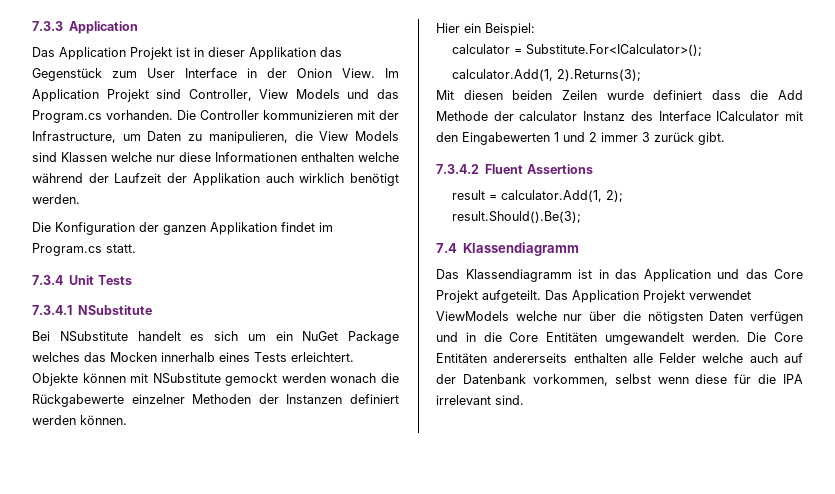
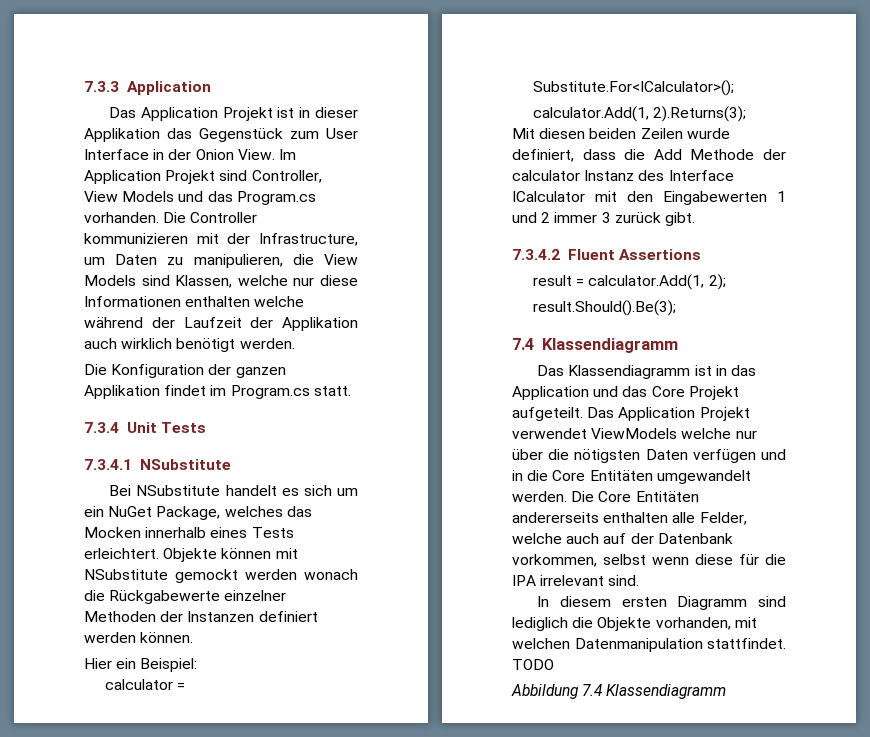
[61,152,107,162] Klassen -> [175,275,233,288] Klassen,
[348,331,399,344] Package -> [156,506,221,520] Package,
[653,90,703,100] definiert -> [512,149,574,162] definiert,
[659,353,697,363] Felder -> [699,512,747,525] Felder,
(524, 400) none -> [537,596,786,610] [512,617,757,631] [512,638,786,652] [512,659,554,670] [511,684,727,699] // In diesem ersten Diagramm sind lediglich die Objekte vorhanden, mit welchen Datenmanipulation stattfindet. TODO // Abbildung 7.4 Klassendiagramm

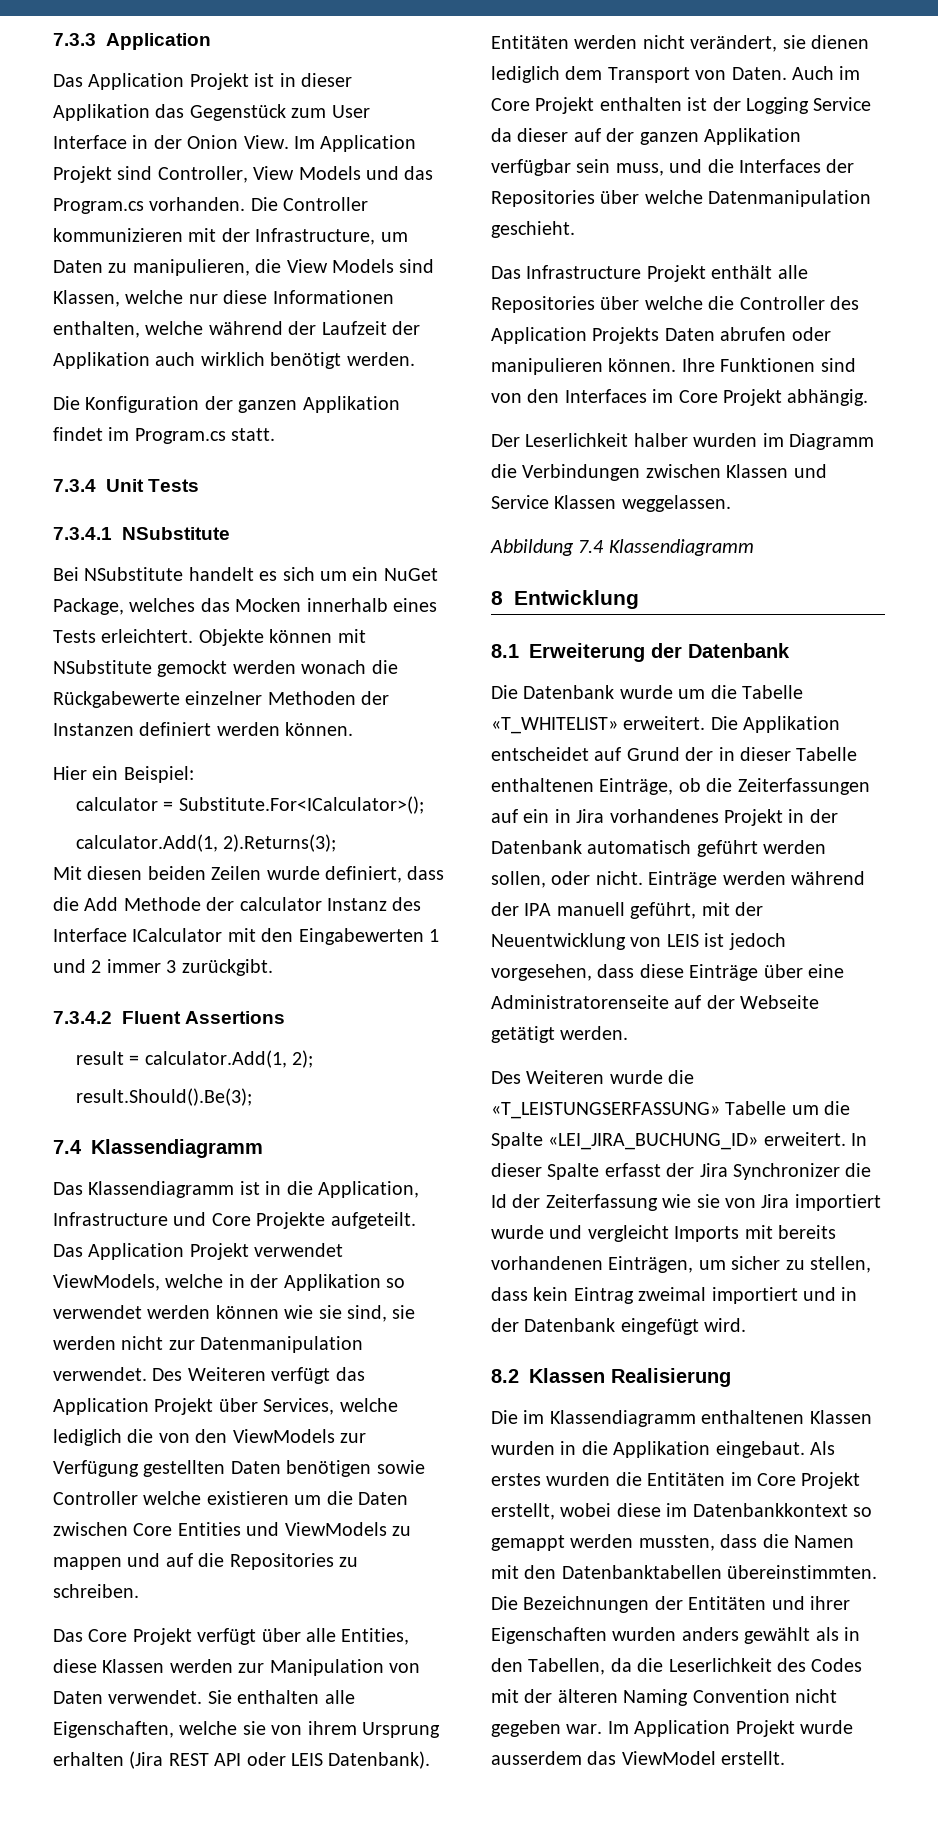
[185,296,251,307] enthalten -> [53,321,140,338] enthalten,
[614,212,695,226] zurück gibt. -> [181,959,273,976] zurückgibt.
[730,365,756,376] [512,386,739,400] das Application und das Core Projekt -> [286,1181,419,1198] [53,1212,326,1229] die Application, Infrastructure und Core Projekte
[591,428,757,439] [512,449,786,463] [512,470,751,484] [512,491,699,502] [512,512,747,525] [512,533,733,544] [512,554,786,567] [512,575,640,586] [537,596,786,610] [512,617,757,631] [512,638,786,652] [512,659,554,670] [511,684,727,699] ViewModels welche nur über die nötigsten Daten verfügen und in die Core Entitäten umgewandelt werden. Die Core Entitäten andererseits enthalten alle Felder, welche auch auf der Datenbank vorkommen, selbst wenn diese für die IPA irrelevant sind. // In diesem ersten Diagramm sind lediglich die Objekte vorhanden, mit welchen Datenmanipulation stattfindet. TODO // Abbildung 7.4 Klassendiagramm -> [53,1274,405,1291] [53,1305,416,1322] [53,1336,364,1353] [53,1367,365,1384] [53,1398,398,1415] [53,1429,366,1446] [53,1460,425,1477] [53,1491,408,1505] [53,1522,411,1536] [53,1553,358,1570] [53,1584,139,1598] [53,1628,410,1645] [53,1659,420,1676] [53,1690,355,1704] [53,1721,440,1738] [53,1751,431,1769] [491,35,869,52] [491,66,861,83] [491,97,872,114] [491,128,801,145] [491,159,855,176] [491,190,872,207] [491,221,575,238] [491,265,808,282] [491,296,859,313] [491,327,831,344] [491,358,856,375] [491,389,869,406] [491,433,874,450] [491,464,827,481] [491,495,731,512] [490,539,754,556] [491,590,639,609] [491,643,790,662] [491,685,803,699] [491,716,841,734] [491,747,858,761] [491,778,870,795] [491,809,838,826] [491,840,827,857] [491,871,865,888] [491,902,763,919] [491,933,786,950] [491,964,844,981] [491,995,820,1009] [491,1026,629,1043] [491,1070,695,1084] [491,1101,851,1119] [491,1132,868,1150] [491,1163,872,1180] [491,1194,881,1211] [491,1225,836,1242] [491,1256,871,1273] [491,1287,858,1304] [491,1318,747,1335] [491,1368,731,1387] [491,1410,872,1427] [491,1441,835,1458] [491,1472,861,1489] [491,1503,872,1520] [491,1534,854,1551] [491,1565,878,1579] [491,1596,850,1613] [491,1627,860,1644] [491,1658,863,1675] [491,1689,837,1706] [491,1720,853,1737] [491,1751,786,1765] ViewModels, welche in der Applikation so verwendet werden können wie sie sind, sie werden nicht zur Datenmanipulation verwendet. Des Weiteren verfügt das Application Projekt über Services, welche lediglich die von den ViewModels zur Verfügung gestellten Daten benötigen sowie Controller welche existieren um die Daten zwischen Core Entities und ViewModels zu mappen und auf die Repositories zu schreiben. // Das Core Projekt verfügt über alle Entities, diese Klassen werden zur Manipulation von Daten verwendet. Sie enthalten alle Eigenschaften, welche sie von ihrem Ursprung erhalten (Jira REST API oder LEIS Datenbank). Entitäten werden nicht verändert, sie dienen lediglich dem Transport von Daten. Auch im Core Projekt enthalten ist der Logging Service da dieser auf der ganzen Applikation verfügbar sein muss, und die Interfaces der Repositories über welche Datenmanipulation geschieht. // Das Infrastructure Projekt enthält alle Repositories über welche die Controller des Application Projekts Daten abrufen oder manipulieren können. Ihre Funktionen sind von den Interfaces im Core Projekt abhängig. // Der Leserlichkeit halber wurden im Diagramm die Verbindungen zwischen Klassen und Service Klassen weggelassen. // Abbildung 7.4 Klassendiagramm // 8 Entwicklung // 8.1 Erweiterung der Datenbank // Die Datenbank wurde um die Tabelle «T_WHITELIST» erweitert. Die Applikation entscheidet auf Grund der in dieser Tabelle enthaltenen Einträge, ob die Zeiterfassungen auf ein in Jira vorhandenes Projekt in der Datenbank automatisch geführt werden sollen, oder nicht. Einträge werden während der IPA manuell geführt, mit der Neuentwicklung von LEIS ist jedoch vorgesehen, dass diese Einträge über eine Administratorenseite auf der Webseite getätigt werden. // Des Weiteren wurde die «T_LEISTUNGSERFASSUNG» Tabelle um die Spalte «LEI_JIRA_BUCHUNG_ID» erweitert. In dieser Spalte erfasst der Jira Synchronizer die Id der Zeiterfassung wie sie von Jira importiert wurde und vergleicht Imports mit bereits vorhandenen Einträgen, um sicher zu stellen, dass kein Eintrag zweimal importiert und in der Datenbank eingefügt wird. // 8.2 Klassen Realisierung // Die im Klassendiagramm enthaltenen Klassen wurden in die Applikation eingebaut. Als erstes wurden die Entitäten im Core Projekt erstellt, wobei diese im Datenbankkontext so gemappt werden mussten, dass die Namen mit den Datenbanktabellen übereinstimmten. Die Bezeichnungen der Entitäten und ihrer Eigenschaften wurden anders gewählt als in den Tabellen, da die Leserlichkeit des Codes mit der älteren Naming Convention nicht gegeben war. Im Application Projekt wurde ausserdem das ViewModel erstellt.

